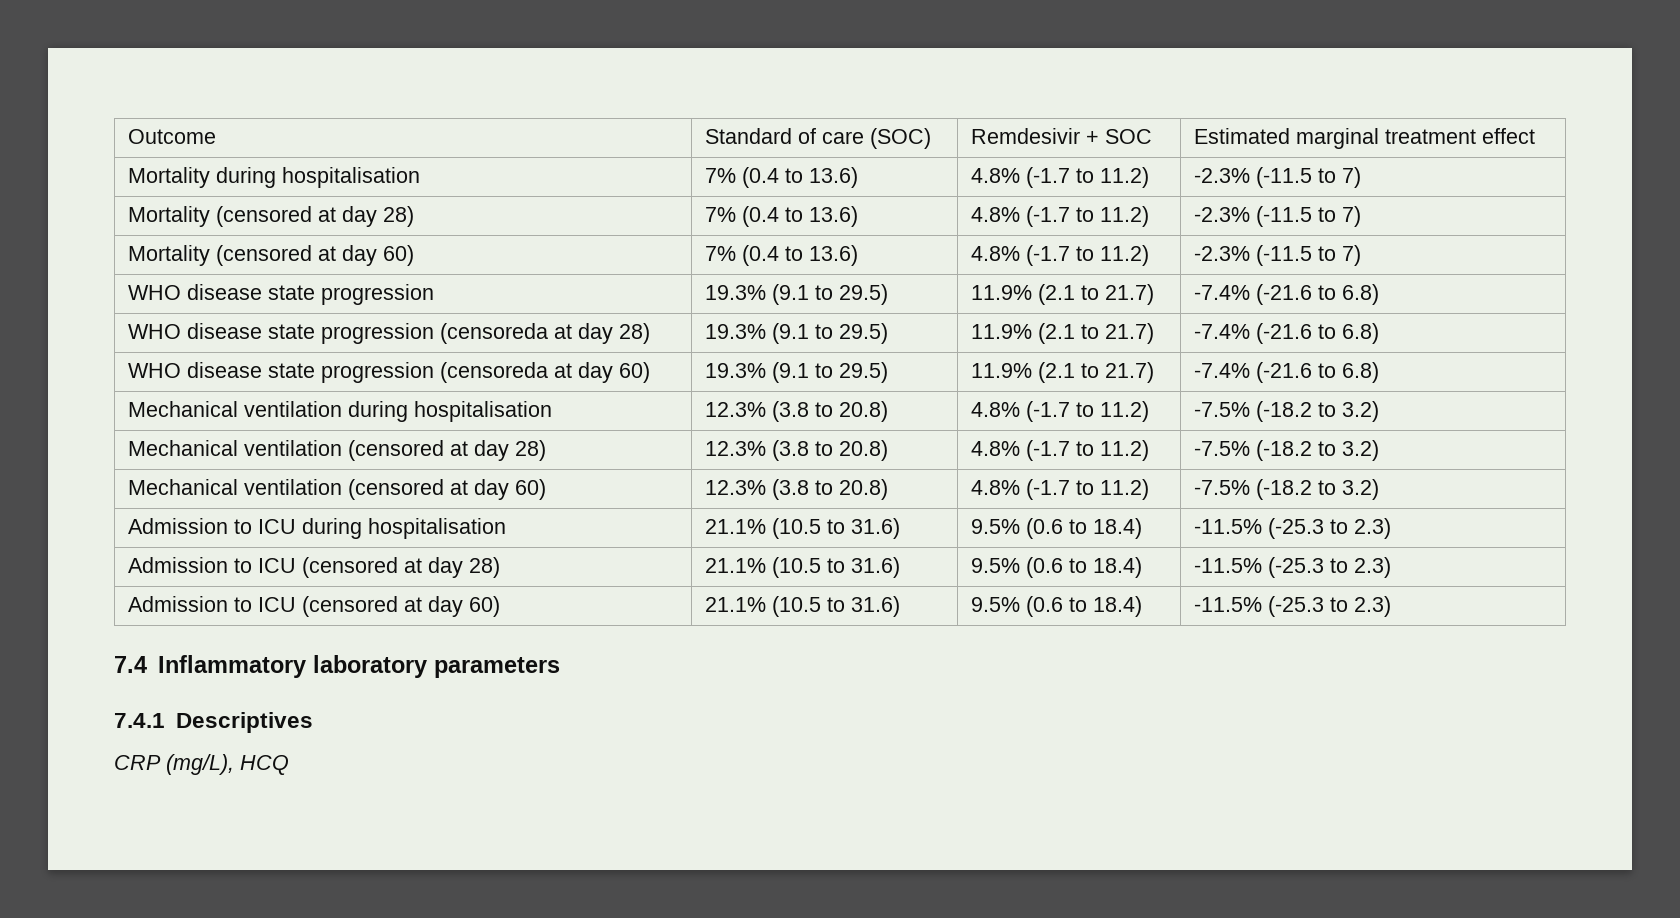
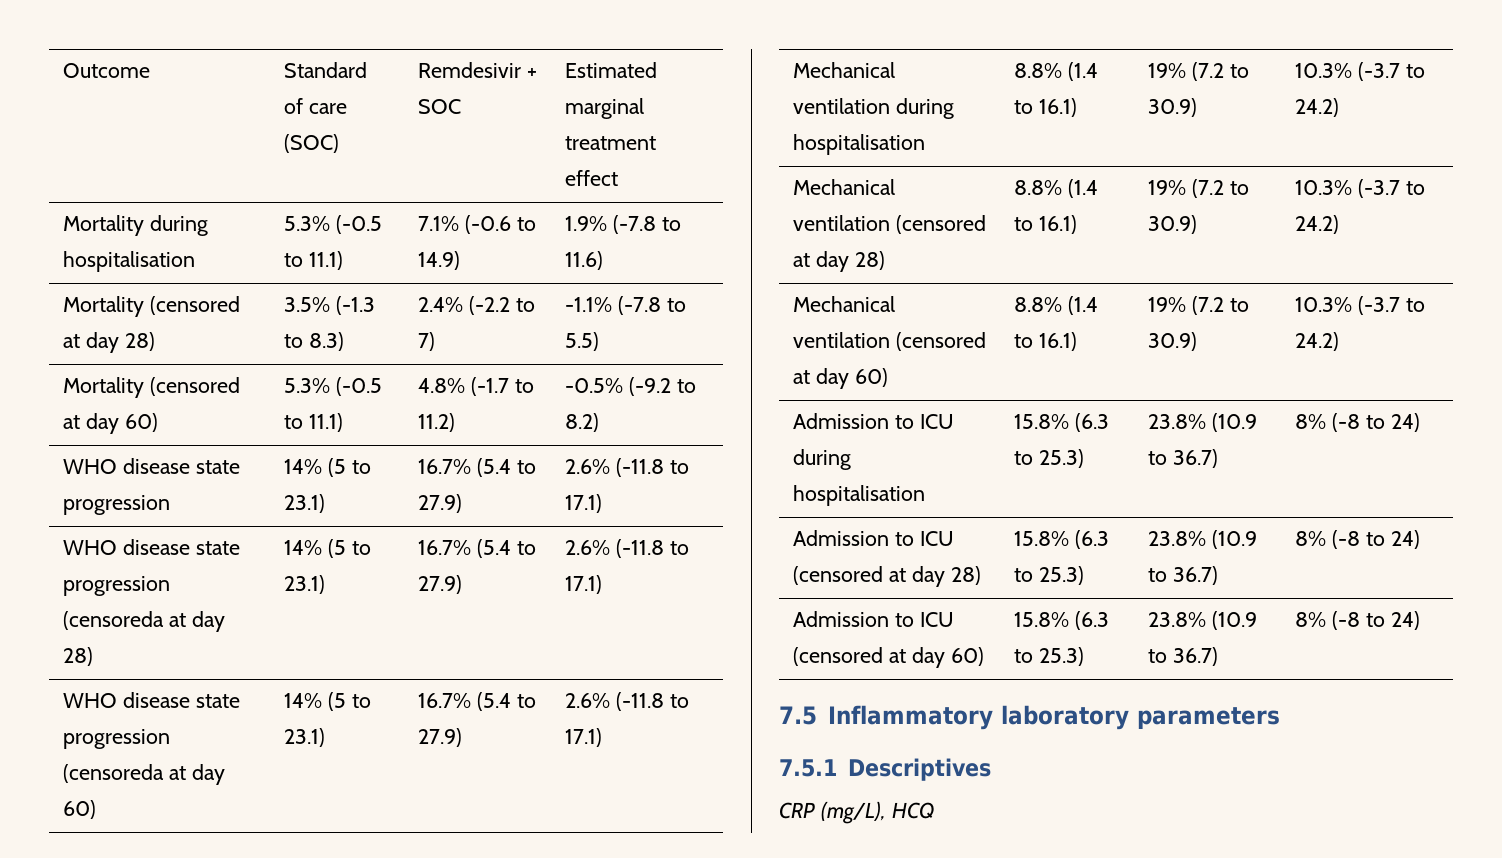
[704,167,858,188] [970,167,1149,188] [1193,167,1361,188] 7% (0.4 to 13.6) | 4.8% (-1.7 to 11.2) | -2.3% (-11.5 to 7) -> [284,215,382,234] [284,251,343,270] [418,215,536,234] [418,251,461,270] [565,215,681,234] [565,251,604,270] 5.3% (-0.5 to 11.1) | 7.1% (-0.6 to 14.9) | 1.9% (-7.8 to 11.6)
[704,206,858,227] [970,206,1149,227] [1193,206,1361,227] 7% (0.4 to 13.6) | 4.8% (-1.7 to 11.2) | -2.3% (-11.5 to 7) -> [284,296,375,315] [284,332,344,351] [418,296,535,315] [418,332,436,351] [565,296,686,315] [565,332,600,351] 3.5% (-1.3 to 8.3) | 2.4% (-2.2 to 7) | -1.1% (-7.8 to 5.5)
[704,245,858,266] [970,245,1149,266] [1193,245,1361,266] 7% (0.4 to 13.6) | 4.8% (-1.7 to 11.2) | -2.3% (-11.5 to 7) -> [284,377,382,396] [284,413,343,432] [418,377,534,396] [418,413,456,432] [565,377,696,396] [565,413,600,432] 5.3% (-0.5 to 11.1) | 4.8% (-1.7 to 11.2) | -0.5% (-9.2 to 8.2)
[704,284,888,305] [970,284,1154,305] [1193,284,1379,305] 19.3% (9.1 to 29.5) | 11.9% (2.1 to 21.7) | -7.4% (-21.6 to 6.8) -> [284,458,371,477] [284,494,326,513] [418,458,536,477] [418,494,463,513] [565,458,689,477] [565,494,603,513] 14% (5 to 23.1) | 16.7% (5.4 to 27.9) | 2.6% (-11.8 to 17.1)
[704,323,888,344] [970,323,1154,344] [1193,323,1379,344] 19.3% (9.1 to 29.5) | 11.9% (2.1 to 21.7) | -7.4% (-21.6 to 6.8) -> [284,539,371,558] [284,575,326,594] [418,539,536,558] [418,575,463,594] [565,539,689,558] [565,575,603,594] 14% (5 to 23.1) | 16.7% (5.4 to 27.9) | 2.6% (-11.8 to 17.1)
[704,362,888,383] [970,362,1154,383] [1193,362,1379,383] [127,401,552,422] [704,401,888,422] [970,401,1149,422] [1193,401,1379,422] 19.3% (9.1 to 29.5) | 11.9% (2.1 to 21.7) | -7.4% (-21.6 to 6.8) // Mechanical ventilation during hospitalisation | 12.3% (3.8 to 20.8) | 4.8% (-1.7 to 11.2) | -7.5% (-18.2 to 3.2) -> [284,692,371,711] [284,728,326,747] [418,692,536,711] [418,728,463,747] [565,692,689,711] [565,728,603,747] [793,62,896,78] [793,98,954,119] [793,134,926,155] [1014,62,1098,81] [1014,98,1077,117] [1148,62,1249,81] [1148,98,1198,117] [1295,62,1425,81] [1295,98,1340,117] 14% (5 to 23.1) | 16.7% (5.4 to 27.9) | 2.6% (-11.8 to 17.1) // Mechanical ventilation during hospitalisation | 8.8% (1.4 to 16.1) | 19% (7.2 to 30.9) | 10.3% (-3.7 to 24.2)
[704,440,888,461] [970,440,1149,461] [1193,440,1379,461] 12.3% (3.8 to 20.8) | 4.8% (-1.7 to 11.2) | -7.5% (-18.2 to 3.2) -> [1014,179,1098,198] [1014,215,1077,234] [1148,179,1249,198] [1148,215,1198,234] [1295,179,1425,198] [1295,215,1340,234] 8.8% (1.4 to 16.1) | 19% (7.2 to 30.9) | 10.3% (-3.7 to 24.2)
[704,479,888,500] [970,479,1149,500] [1193,479,1379,500] 12.3% (3.8 to 20.8) | 4.8% (-1.7 to 11.2) | -7.5% (-18.2 to 3.2) -> [1014,296,1098,315] [1014,332,1077,351] [1148,296,1249,315] [1148,332,1198,351] [1295,296,1425,315] [1295,332,1340,351] 8.8% (1.4 to 16.1) | 19% (7.2 to 30.9) | 10.3% (-3.7 to 24.2)
[704,518,900,539] [970,518,1142,539] [1193,518,1391,539] 21.1% (10.5 to 31.6) | 9.5% (0.6 to 18.4) | -11.5% (-25.3 to 2.3) -> [1014,413,1109,432] [1014,449,1084,468] [1148,413,1257,432] [1148,449,1218,468] [1295,413,1420,432] 15.8% (6.3 to 25.3) | 23.8% (10.9 to 36.7) | 8% (-8 to 24)
[704,557,900,578] [970,557,1142,578] [1193,557,1391,578] 21.1% (10.5 to 31.6) | 9.5% (0.6 to 18.4) | -11.5% (-25.3 to 2.3) -> [1014,530,1109,549] [1014,566,1084,585] [1148,530,1257,549] [1148,566,1218,585] [1295,530,1420,549] 15.8% (6.3 to 25.3) | 23.8% (10.9 to 36.7) | 8% (-8 to 24)
[704,596,900,617] [970,596,1142,617] [1193,596,1391,617] [114,656,147,673] 21.1% (10.5 to 31.6) | 9.5% (0.6 to 18.4) | -11.5% (-25.3 to 2.3) // 7.4 -> [1014,611,1109,630] [1014,647,1084,666] [1148,611,1257,630] [1148,647,1218,666] [1295,611,1420,630] [779,706,817,725] 15.8% (6.3 to 25.3) | 23.8% (10.9 to 36.7) | 8% (-8 to 24) // 7.5
[114,713,165,728] 7.4.1 -> [779,759,837,777] 7.5.1

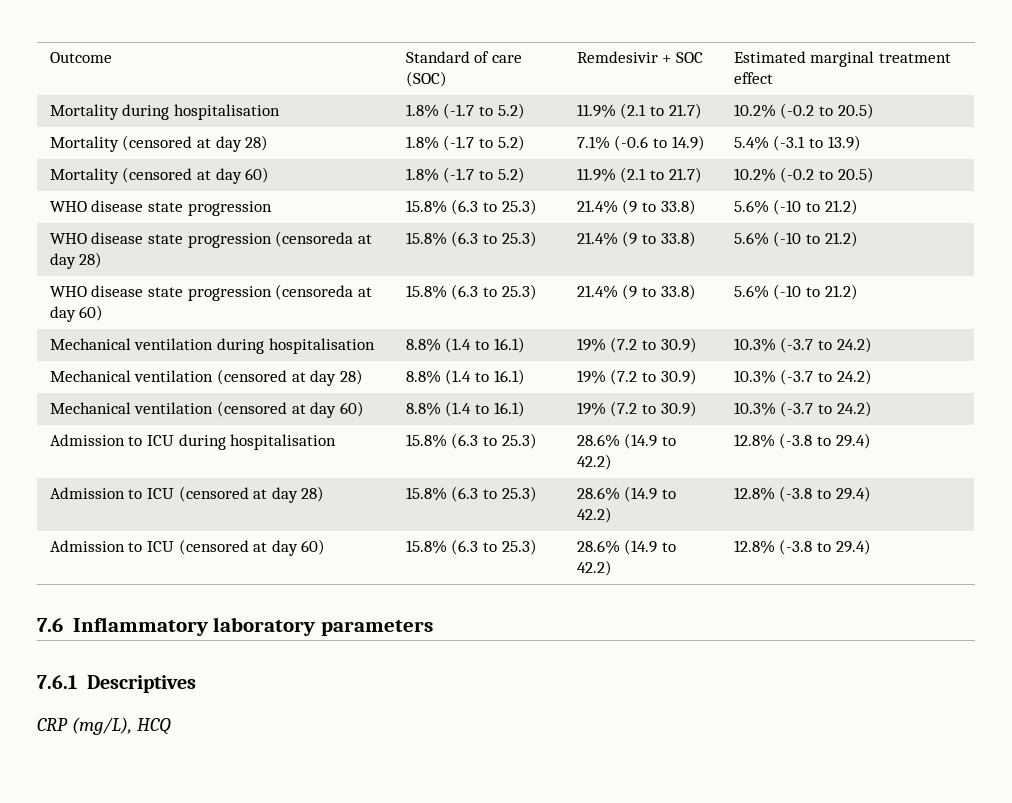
[284,215,382,234] [284,251,343,270] [418,215,536,234] [418,251,461,270] [565,215,681,234] [565,251,604,270] 5.3% (-0.5 to 11.1) | 7.1% (-0.6 to 14.9) | 1.9% (-7.8 to 11.6) -> [405,103,525,119] [576,103,702,119] [733,103,874,119] 1.8% (-1.7 to 5.2) | 11.9% (2.1 to 21.7) | 10.2% (-0.2 to 20.5)
[284,296,375,315] [284,332,344,351] [418,296,535,315] [418,332,436,351] [565,296,686,315] [565,332,600,351] 3.5% (-1.3 to 8.3) | 2.4% (-2.2 to 7) | -1.1% (-7.8 to 5.5) -> [405,135,525,151] [576,135,705,151] [733,135,861,151] 1.8% (-1.7 to 5.2) | 7.1% (-0.6 to 14.9) | 5.4% (-3.1 to 13.9)
[284,377,382,396] [284,413,343,432] [418,377,534,396] [418,413,456,432] [565,377,696,396] [565,413,600,432] [63,458,240,474] [63,495,171,515] [284,458,371,477] [284,494,326,513] [418,458,536,477] [418,494,463,513] [565,458,689,477] [565,494,603,513] 5.3% (-0.5 to 11.1) | 4.8% (-1.7 to 11.2) | -0.5% (-9.2 to 8.2) // WHO disease state progression | 14% (5 to 23.1) | 16.7% (5.4 to 27.9) | 2.6% (-11.8 to 17.1) -> [405,167,525,183] [576,167,702,183] [733,167,874,183] [49,200,272,216] [405,199,537,215] [576,199,696,215] [733,199,858,215] 1.8% (-1.7 to 5.2) | 11.9% (2.1 to 21.7) | 10.2% (-0.2 to 20.5) // WHO disease state progression | 15.8% (6.3 to 25.3) | 21.4% (9 to 33.8) | 5.6% (-10 to 21.2)
[284,539,371,558] [284,575,326,594] [418,539,536,558] [418,575,463,594] [565,539,689,558] [565,575,603,594] 14% (5 to 23.1) | 16.7% (5.4 to 27.9) | 2.6% (-11.8 to 17.1) -> [405,231,537,247] [576,231,696,247] [733,231,858,247] 15.8% (6.3 to 25.3) | 21.4% (9 to 33.8) | 5.6% (-10 to 21.2)
[284,692,371,711] [284,728,326,747] [418,692,536,711] [418,728,463,747] [565,692,689,711] [565,728,603,747] 14% (5 to 23.1) | 16.7% (5.4 to 27.9) | 2.6% (-11.8 to 17.1) -> [405,284,537,300] [576,284,696,300] [733,284,858,300] 15.8% (6.3 to 25.3) | 21.4% (9 to 33.8) | 5.6% (-10 to 21.2)
[1148,413,1257,432] [1148,449,1218,468] [1295,413,1420,432] 23.8% (10.9 to 36.7) | 8% (-8 to 24) -> [576,433,677,449] [576,454,612,470] [733,433,871,449] 28.6% (14.9 to 42.2) | 12.8% (-3.8 to 29.4)
[1148,530,1257,549] [1148,566,1218,585] [1295,530,1420,549] 23.8% (10.9 to 36.7) | 8% (-8 to 24) -> [576,486,677,502] [576,507,612,523] [733,486,871,502] 28.6% (14.9 to 42.2) | 12.8% (-3.8 to 29.4)
[1148,611,1257,630] [1148,647,1218,666] [1295,611,1420,630] [779,706,817,725] 23.8% (10.9 to 36.7) | 8% (-8 to 24) // 7.5 -> [576,539,677,555] [576,560,612,576] [733,539,871,555] [37,618,63,632] 28.6% (14.9 to 42.2) | 12.8% (-3.8 to 29.4) // 7.6
[779,759,837,777] 7.5.1 -> [37,675,77,689] 7.6.1

